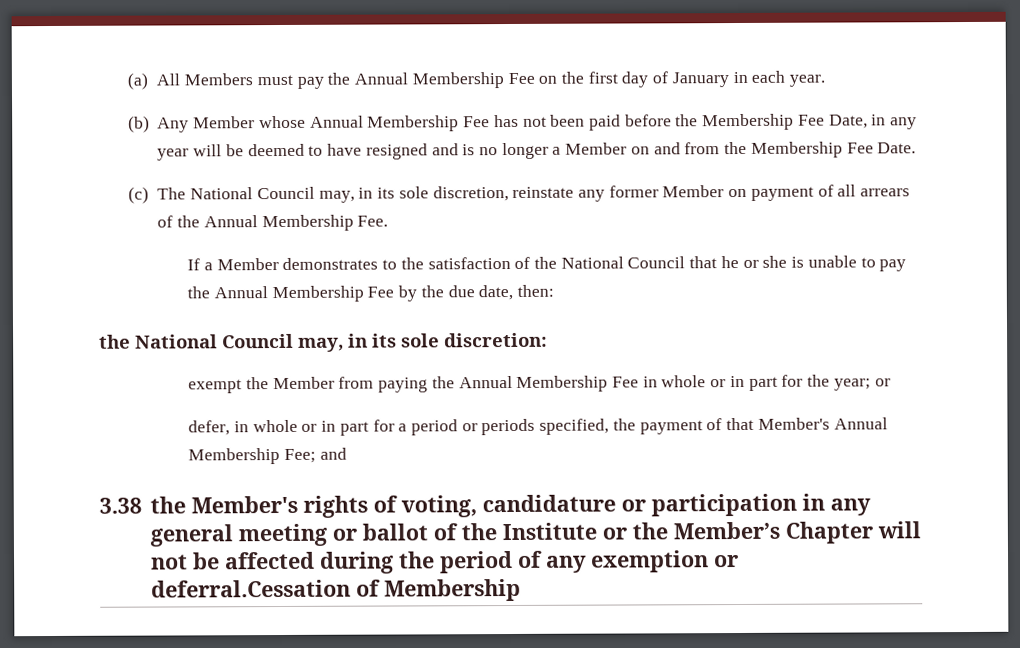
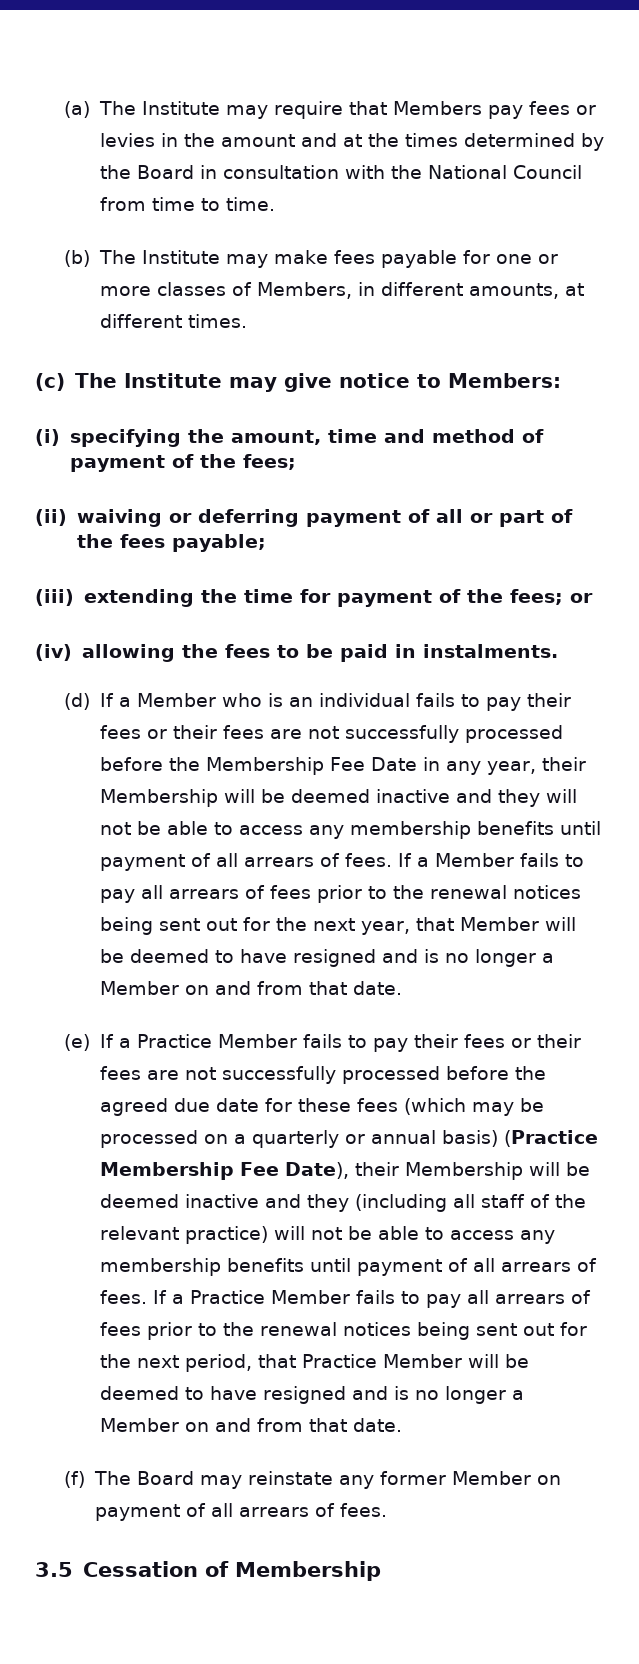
[156,70,826,89] [127,114,622,133] All Members must pay the Annual Membership Fee on the first day of January in each year. // (b) Any Member whose Annual Membership Fee has not been paid -> [98,101,596,119] [99,133,604,151] [99,165,582,179] [99,197,275,211] [64,250,558,268] [99,282,584,299] [99,314,247,328] [35,373,561,392] [35,429,544,447] [69,454,296,472] [35,509,573,527] [76,534,266,552] [35,589,593,607] [35,644,558,662] [64,693,571,711] [99,725,563,743] The Institute may require that Members pay fees or levies in the amount and at the times determined by the Board in consultation with the National Council from time to time. // (b) The Institute may make fees payable for one or more classes of Members, in different amounts, at different times. // (c) The Institute may give notice to Members: // (i) specifying the amount, time and method of payment of the fees; // (ii) waiving or deferring payment of all or part of the fees payable; // (iii) extending the time for payment of the fees; or // (iv) allowing the fees to be paid in instalments. // (d) If a Member who is an individual fails to pay their fees or their fees are not successfully processed
[828,114,918,130] [157,148,190,161] Date, in any year -> [370,757,586,775] [99,789,577,807] [99,821,601,839] [99,853,584,871] [99,885,581,903] [99,917,539,935] Date in any year, their Membership will be deemed inactive and they will not be able to access any membership benefits until payment of all arrears of fees. If a Member fails to pay all arrears of fees prior to the renewal notices being sent out for the next year, that Member
[724,141,917,158] [127,186,509,204] the Membership Fee Date. // (c) The National Council may, in its sole discretion, -> [308,981,402,995] [64,1034,581,1052] [99,1066,546,1084] [99,1098,544,1116] [99,1130,598,1148] [99,1162,590,1180] [99,1194,586,1212] [99,1226,555,1244] [99,1258,597,1276] [99,1290,591,1308] [99,1322,587,1340] [99,1354,529,1372] [99,1386,524,1404] [99,1418,402,1432] [64,1471,242,1489] that date. // (e) If a Practice Member fails to pay their fees or their fees are not successfully processed before the agreed due date for these fees (which may be processed on a quarterly or annual basis) (Practice Membership Fee Date), their Membership will be deemed inactive and they (including all staff of the relevant practice) will not be able to access any membership benefits until payment of all arrears of fees. If a Practice Member fails to pay all arrears of fees prior to the renewal notices being sent out for the next period, that Practice Member will be deemed to have resigned and is no longer a Member on and from that date. // (f) The Board may
[177,214,389,232] [187,255,907,272] [187,284,554,303] [99,332,548,352] [188,374,891,394] [188,417,888,436] [188,447,347,465] [99,493,871,518] [149,521,921,547] [150,550,739,574] [150,579,351,598] the Annual Membership Fee. // If a Member demonstrates to the satisfaction of the National Council that he or she is unable to pay the Annual Membership Fee by the due date, then: // the National Council may, in its sole discretion: // exempt the Member from paying the Annual Membership Fee in whole or in part for the year; or // defer, in whole or in part for a period or periods specified, the payment of that Member's Annual Membership Fee; and // 3.38 the Member's rights of voting, candidature or participation in any general meeting or ballot of the Institute or the Member’s Chapter will not be affected during the period of any exemption or deferral.Cessation -> [339,1503,387,1517] [35,1561,198,1577] fees. // 3.5 Cessation

